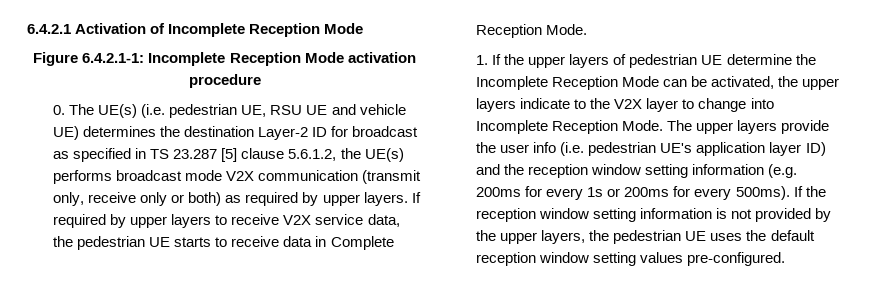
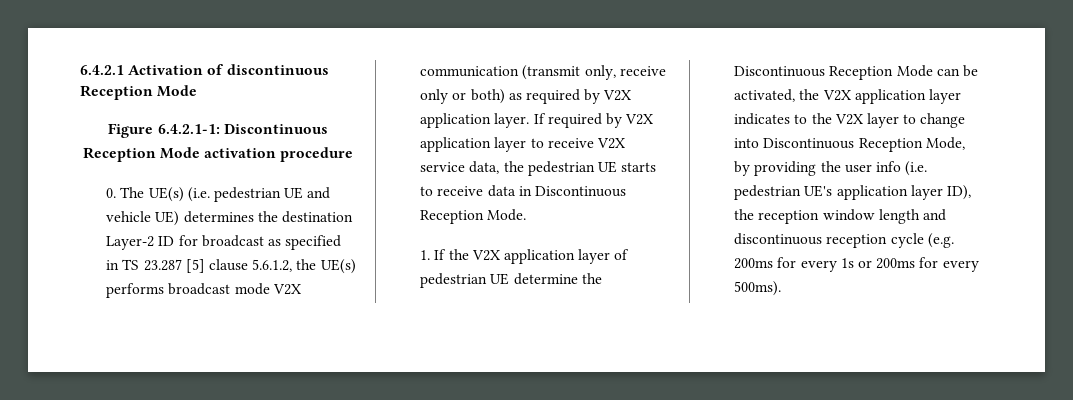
[168,23,246,37] Incomplete -> [226,64,329,75] discontinuous
[148,52,226,66] Incomplete -> [223,124,328,134] Discontinuous
[241,105,303,117] UE, RSU -> (282, 194) none
[322,192,421,206] [53,214,212,228] upper layers. If required by upper layers -> [603,90,632,101] [420,113,654,128] [420,137,527,152] V2X application layer. If required by V2X application layer
[330,236,394,250] Complete -> [535,186,627,197] Discontinuous
[528,54,610,68] upper layers -> [471,249,611,264] V2X application layer
[476,76,549,90] Incomplete -> [734,66,826,77] Discontinuous
[802,78,840,90] [476,98,571,112] upper layers indicate -> [822,89,962,104] [734,113,791,125] V2X application layer indicates
[476,120,830,134] Incomplete Reception Mode. The upper layers provide -> [763,137,965,152] [734,161,817,176] Discontinuous Reception Mode, by providing
[805,142,826,156] [476,164,765,178] ID) and the reception window setting information -> [947,185,972,200] [734,209,947,224] [734,233,924,248] ID), the reception window length and discontinuous reception cycle
[793,186,826,197] [476,208,832,222] [476,230,815,244] [476,252,786,266] If the reception window setting information is not provided by the upper layers, the pedestrian UE uses the default reception window setting values pre-configured. -> (782, 288) none

